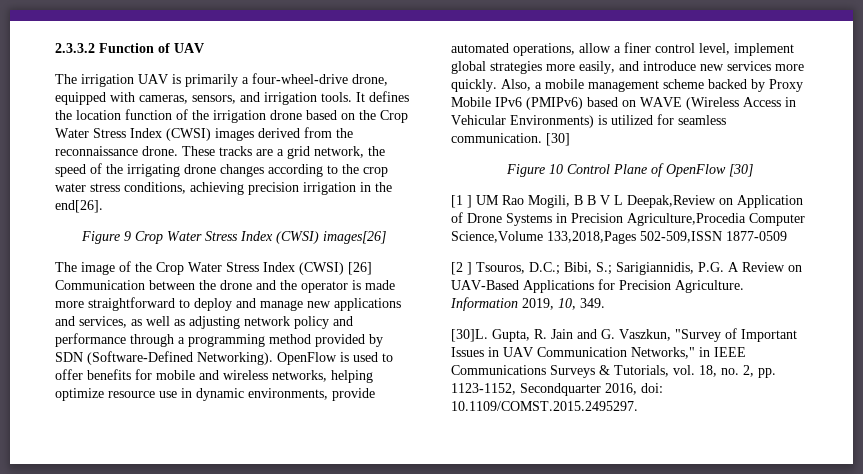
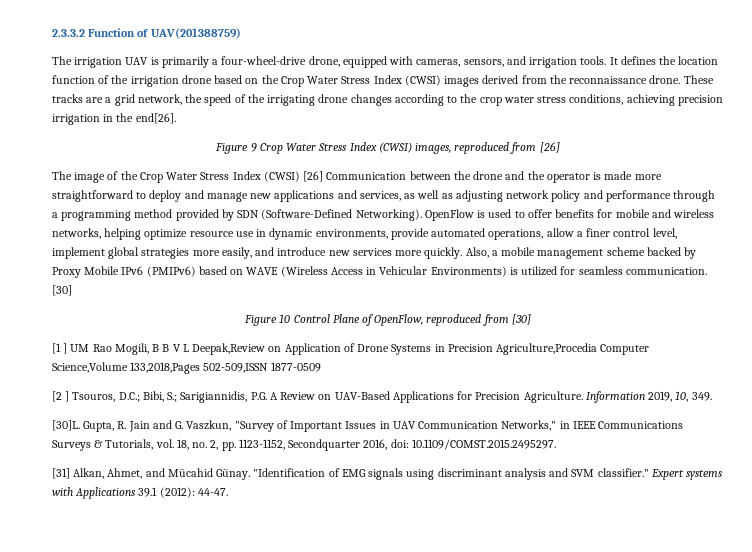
[174,43,204,53] UAV -> [150,28,241,39] UAV(201388759)
[322,231,386,244] images[26] -> [414,142,560,154] images, reproduced from [26]
[665,164,726,177] OpenFlow -> [374,314,509,326] OpenFlow, reproduced from
(638, 406) none -> [52,468,724,480] [52,487,228,499] // [31] Alkan, Ahmet, and Mücahid Günay. "Identification of EMG signals using discriminant analysis and SVM classifier." Expert systems with Applications 39.1 (2012): 44-47.

